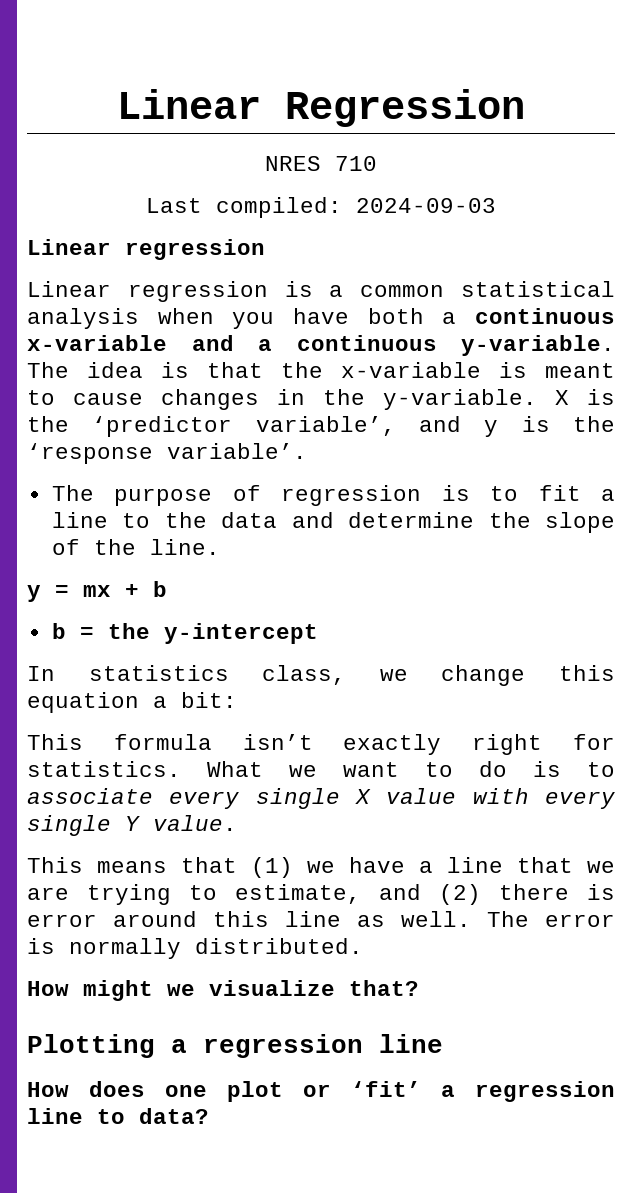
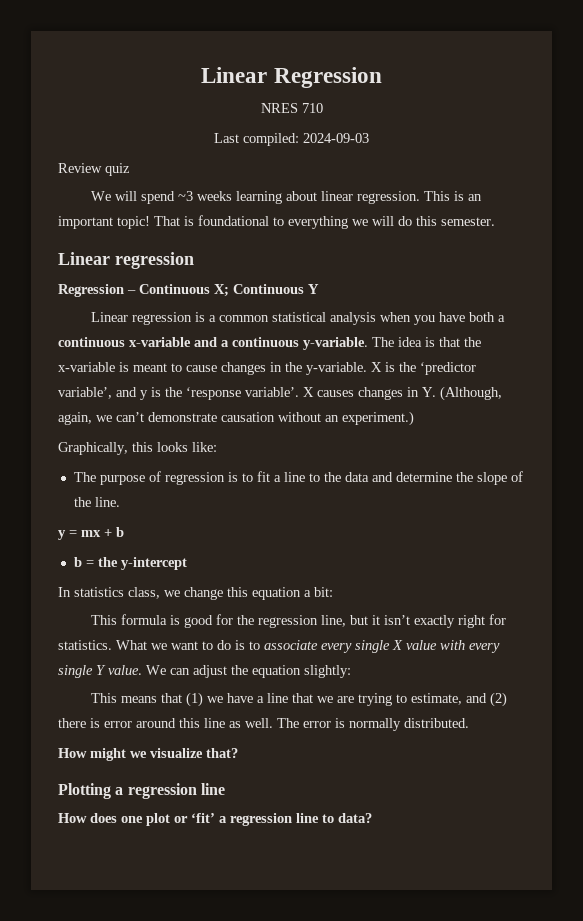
[27,239,265,260] Linear regression -> [58,163,130,176] [90,191,482,204] [58,215,495,229] [58,252,194,269] [58,284,319,297] Review quiz // We will spend ~3 weeks learning about linear regression. This is an important topic! That is foundational to everything we will do this semester. // Linear regression // Regression – Continuous X; Continuous Y
(307, 451) none -> [303,386,502,401] [58,411,414,426] [58,442,217,455] X causes changes in Y. (Although, again, we can’t demonstrate causation without an experiment.) // Graphically, this looks like:
(212, 742) none -> [169,614,380,628] is good for the regression line, but it
(237, 823) none -> [146,665,351,678] We can adjust the equation slightly:

